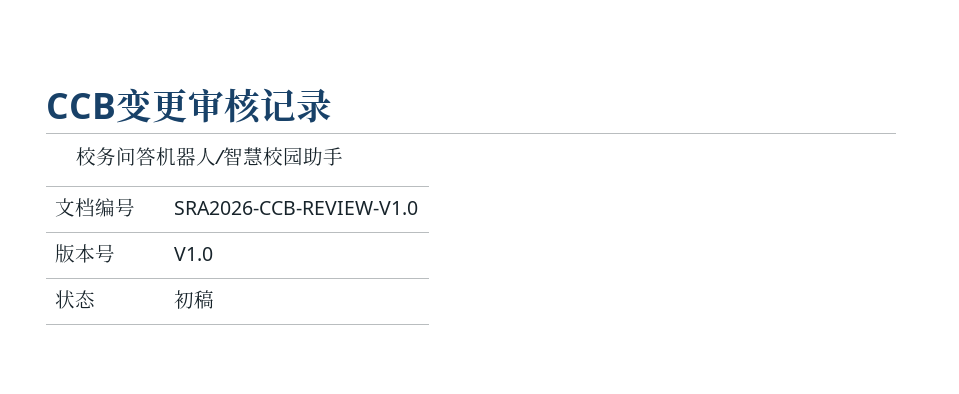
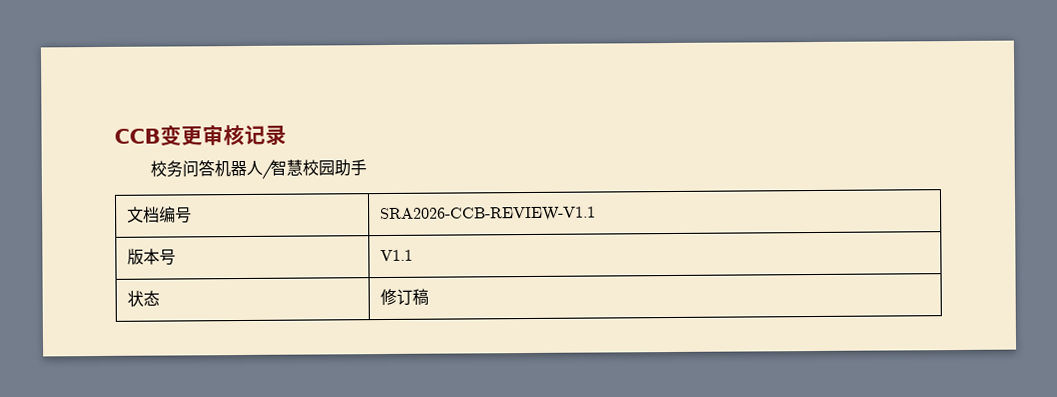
[174,201,419,215] SRA2026-CCB-REVIEW-V1.0 -> [380,206,597,223] SRA2026-CCB-REVIEW-V1.1
[174,247,214,261] V1.0 -> [380,249,414,262] V1.1
[174,290,195,309] 初 -> [380,288,414,306] 修订

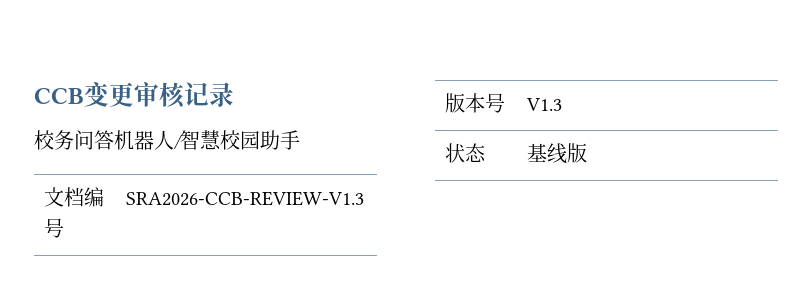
[380,206,597,223] SRA2026-CCB-REVIEW-V1.1 -> [126,191,365,206] SRA2026-CCB-REVIEW-V1.3
[380,249,414,262] V1.1 -> [526,98,563,111] V1.3
[380,288,430,306] 修订稿 -> [527,143,588,164] 基线版

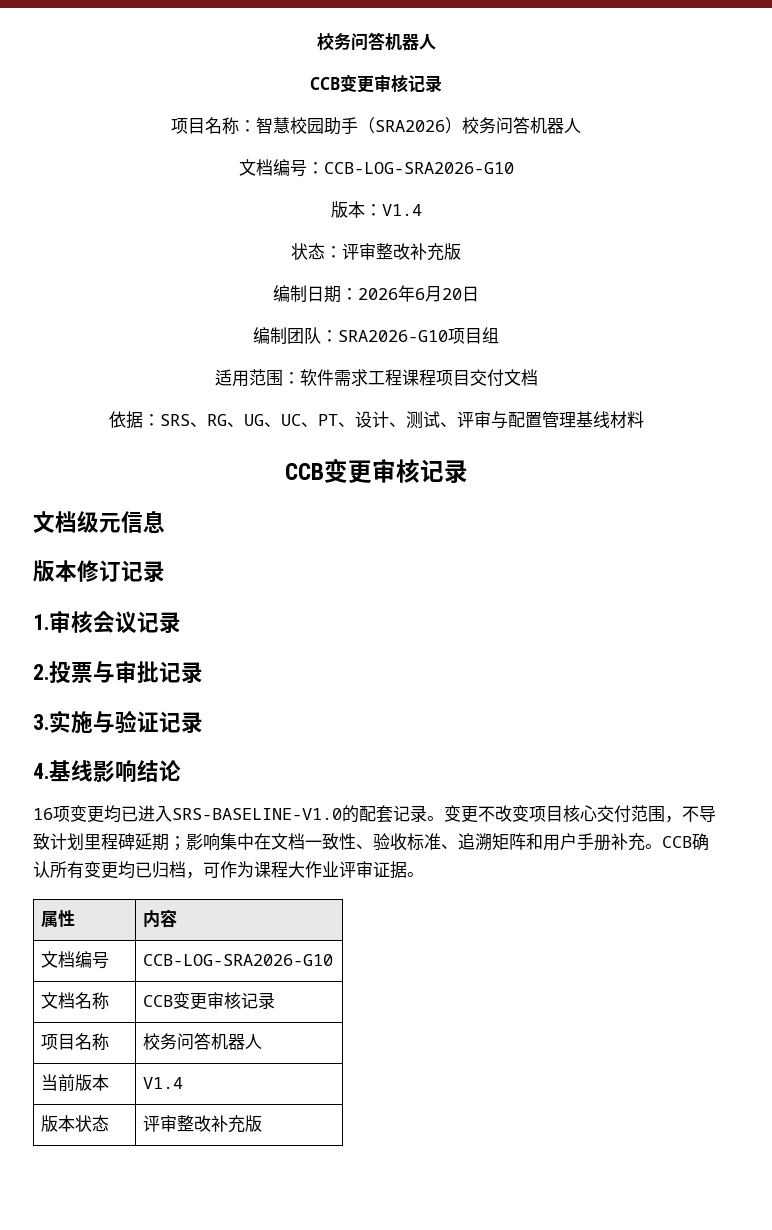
[34,81,234,109] [34,130,300,150] [44,187,105,207] [44,218,65,238] [126,191,365,206] [445,93,506,113] [526,98,563,111] CCB变更审核记录 // 校务问答机器人/智慧校园助手 // 文档编号 | SRA2026-CCB-REVIEW-V1.3 // 版本号 | V1.3 // -> [316,32,436,51] [310,74,442,93] [171,116,581,135] [238,159,514,177] [330,201,422,218] [291,243,461,261] [273,285,479,303] [253,327,499,344] [214,369,538,387] [108,411,644,429] [284,458,468,484] [33,510,165,533] [33,560,165,583] [33,610,181,634] [33,660,203,684] [33,710,203,734] [33,760,181,783] [33,805,716,823] [33,833,709,851] [33,861,424,879] [40,910,75,927] [142,909,177,928] [40,951,109,969] [142,954,333,966] [40,992,109,1009] [142,992,275,1010] [40,1033,109,1050] [142,1032,262,1050] [40,1074,109,1092] [142,1077,183,1089] [40,1115,75,1132] 校务问答机器人 // CCB变更审核记录 // 项目名称：智慧校园助手（SRA2026）校务问答机器人 // 文档编号：CCB-LOG-SRA2026-G10 // 版本：V1.4 // 状态：评审整改补充版 // 编制日期：2026年6月20日 // 编制团队：SRA2026-G10项目组 // 适用范围：软件需求工程课程项目交付文档 // 依据：SRS、RG、UG、UC、PT、设计、测试、评审与配置管理基线材料 // CCB变更审核记录 // 文档级元信息 // 版本修订记录 // 1.审核会议记录 // 2.投票与审批记录 // 3.实施与验证记录 // 4.基线影响结论 // 16项变更均已进入SRS-BASELINE-V1.0的配套记录。变更不改变项目核心交付范围，不导致计划里程碑延期；影响集中在文档一致性、验收标准、追溯矩阵和用户手册补充。CCB确认所有变更均已归档，可作为课程大作业评审证据。 // 属性 | 内容 // 文档编号 | CCB-LOG-SRA2026-G10 // 文档名称 | CCB变更审核记录 // 项目名称 | 校务问答机器人 // 当前版本 | V1.4 // 版本
[527,143,568,164] 基线 -> [142,1115,245,1133] 评审整改补充

